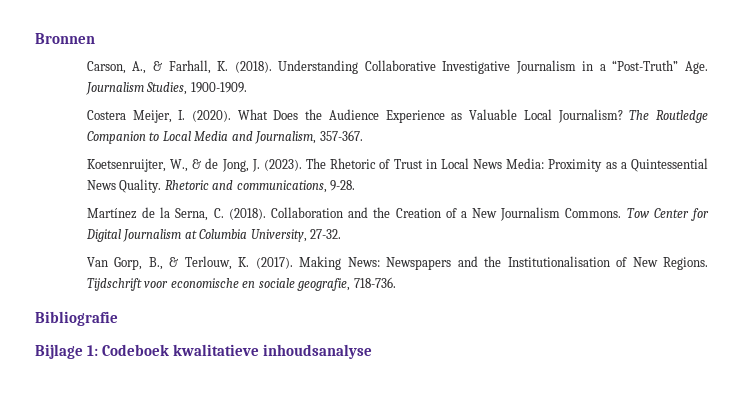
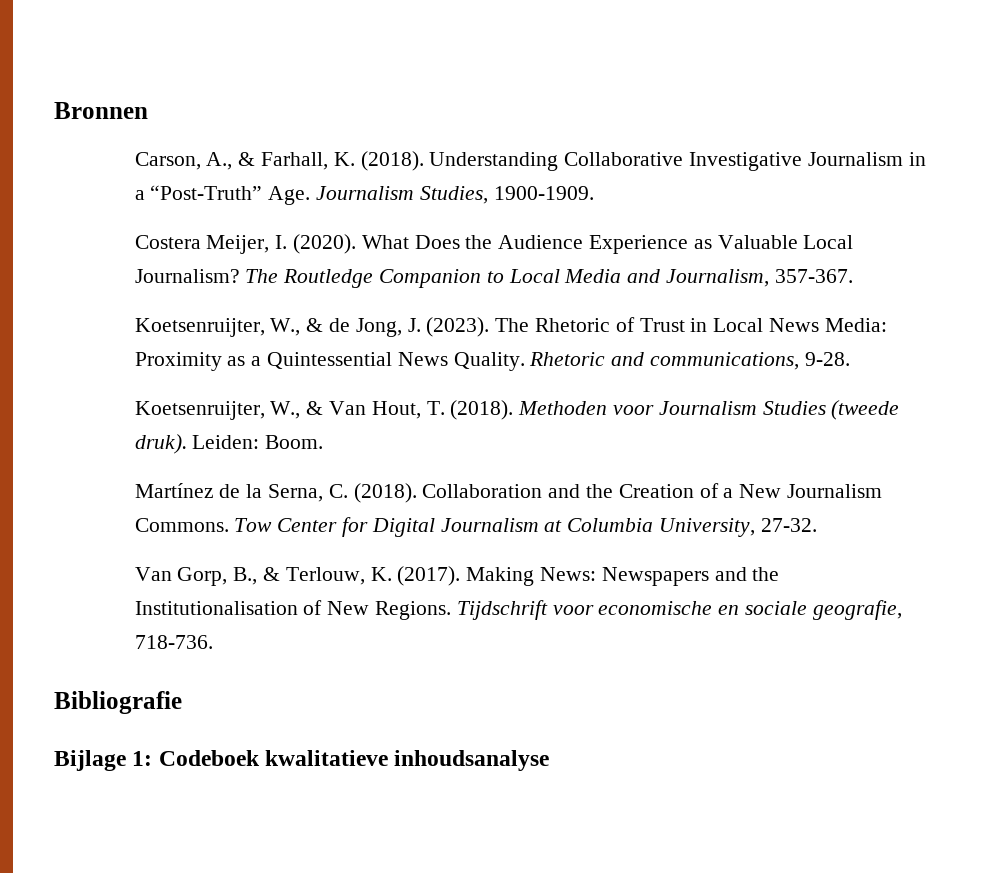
(356, 185) none -> [134,400,900,420] [134,434,324,454] // Koetsenruijter, W., & Van Hout, T. (2018). Methoden voor Journalism Studies (tweede druk). Leiden: Boom.

